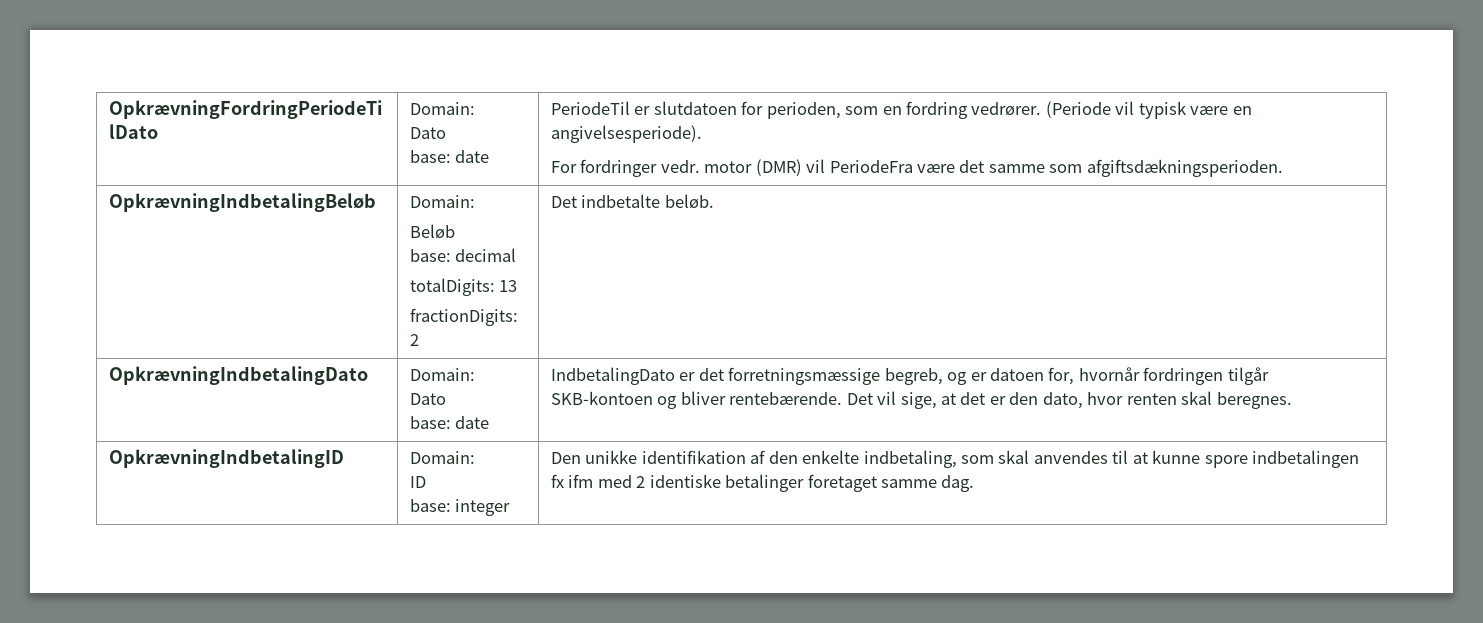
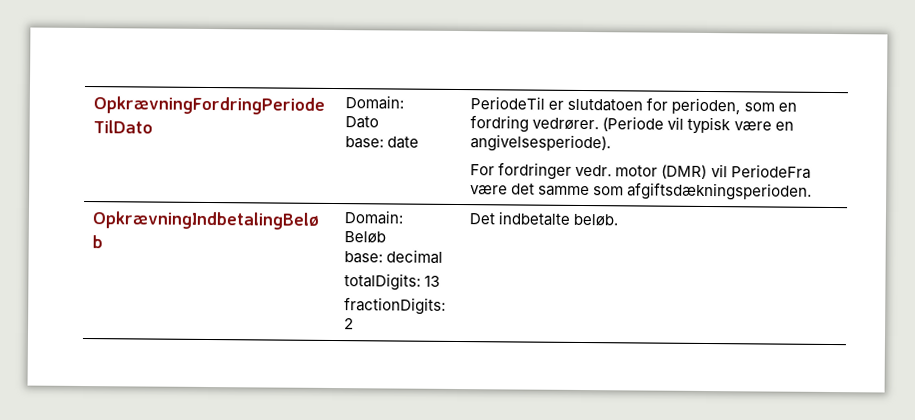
[108,366,368,385] [409,368,475,381] [409,393,446,405] [409,416,490,429] [550,367,1269,385] [550,391,1292,409] [108,449,344,468] [409,451,475,464] [409,476,426,488] [409,499,511,516] [550,450,1360,468] [550,474,975,492] // OpkrævningIndbetalingDato | Domain: // Dato // base: date | IndbetalingDato er det forretningsmæssige begreb, og er datoen for, hvornår fordringen tilgår SKB-kontoen og bliver rentebærende. Det vil sige, at det er den dato, hvor renten skal beregnes. // OpkrævningIndbetalingID | Domain: // ID // base: integer | Den unikke identifikation af den enkelte indbetaling, som skal anvendes til at kunne spore indbetalingen fx ifm med 2 identiske betalinger foretaget samme dag. -> (619, 220) none

